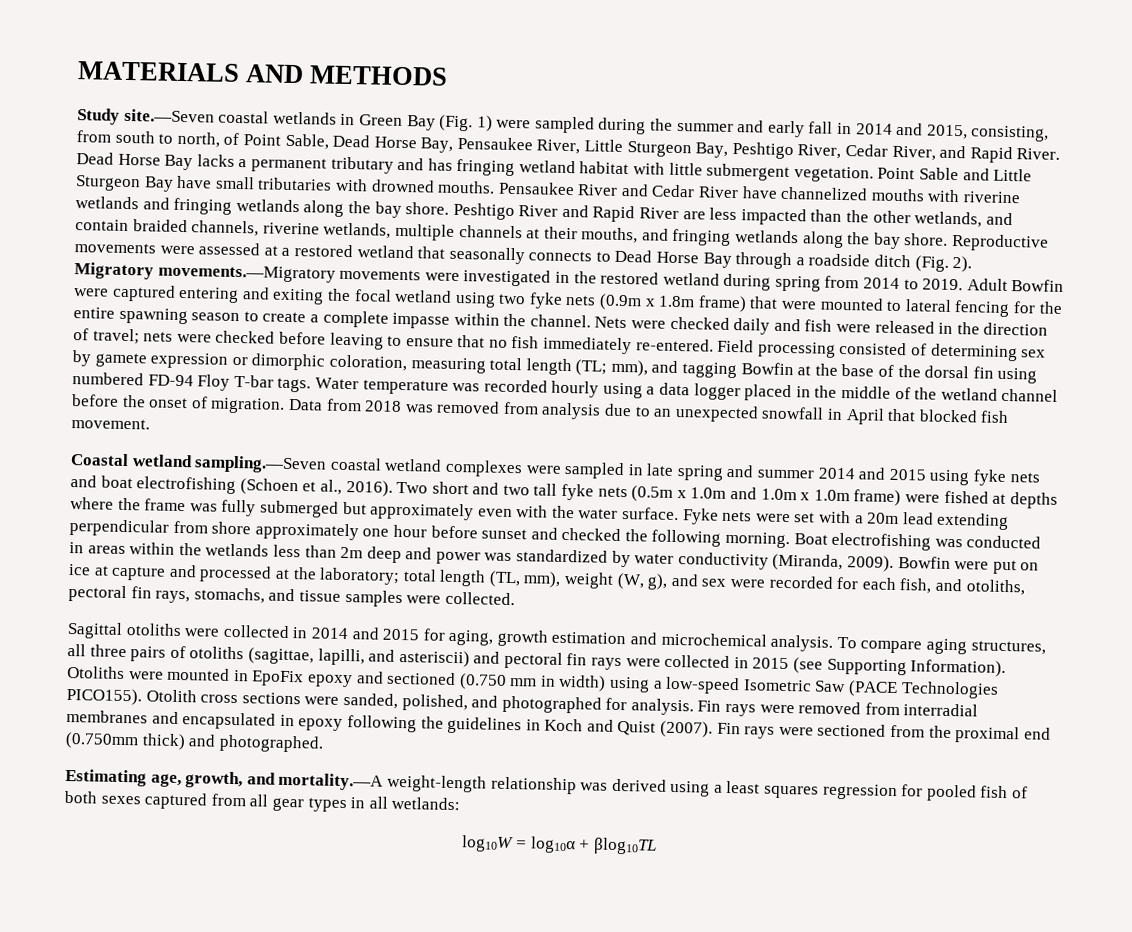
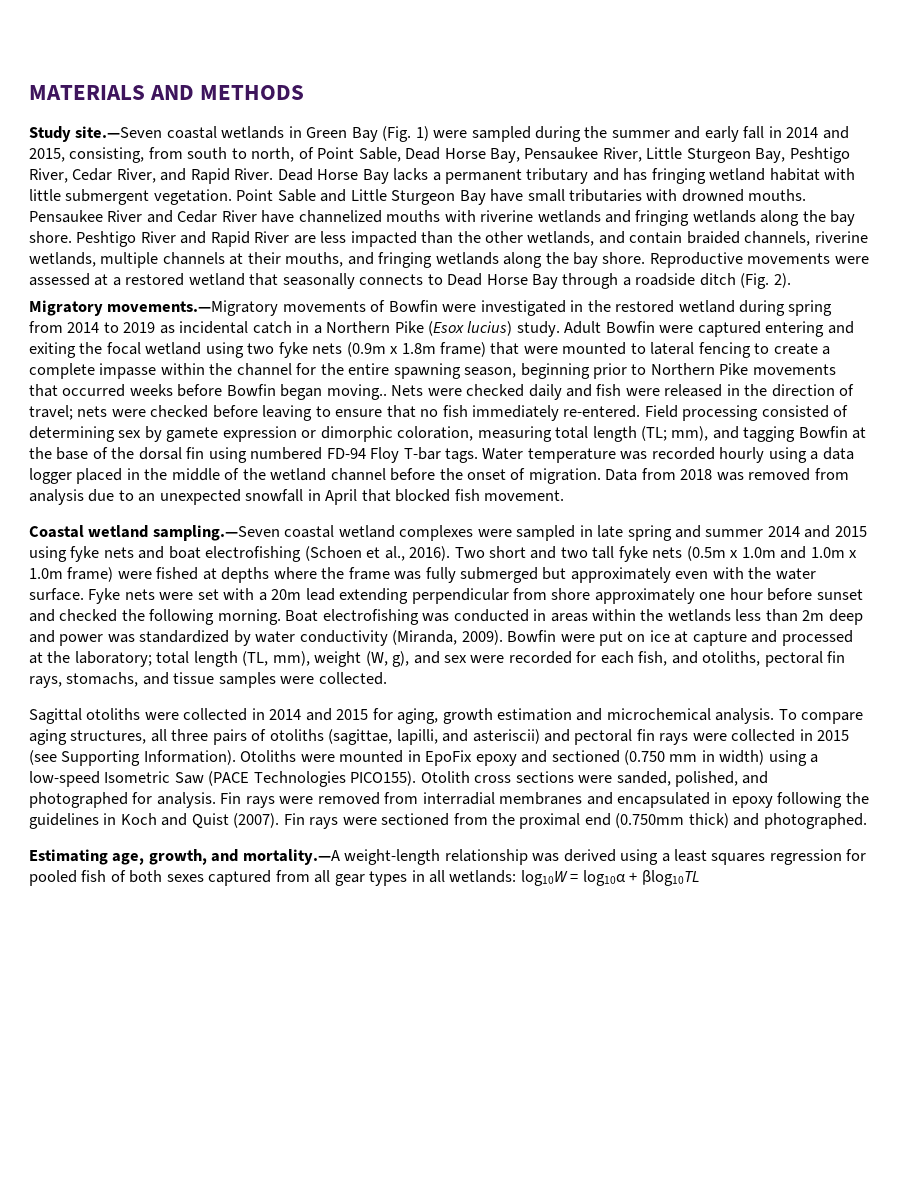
(422, 274) none -> [370,300,438,312] of Bowfin
[922,278,964,291] 2019. -> [123,321,560,337] 2019 as incidental catch in a Northern Pike (Esox lucius) study.
[1012,301,1063,314] [73,307,241,325] for the entire spawning season -> (751, 350) none
[529,314,591,328] channel. -> [236,363,836,379] [29,384,387,400] channel for the entire spawning season, beginning prior to Northern Pike movements that occurred weeks before Bowfin began moving..
(461, 803) // -> (517, 876) none

